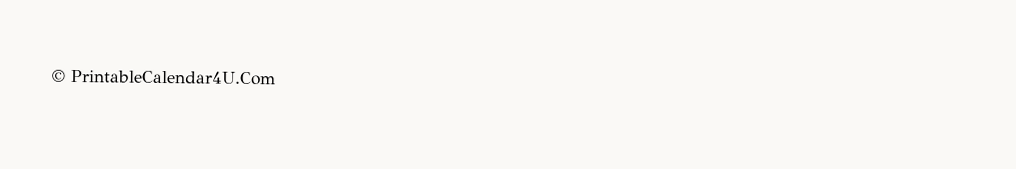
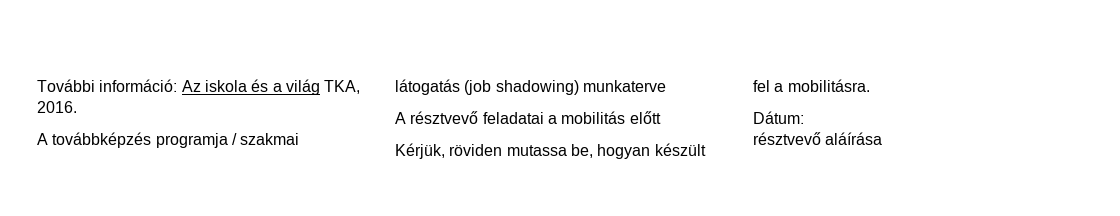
[52,69,276,86] © PrintableCalendar4U.Com -> [37,79,361,95] [37,101,77,113] [37,132,300,148] [395,79,666,95] [395,111,661,124] [395,143,706,159] [753,79,870,92] [753,111,804,124] [753,132,883,145] További információ: Az iskola és a világ TKA, 2016. // A továbbképzés programja / szakmai látogatás (job shadowing) munkaterve // A résztvevő feladatai a mobilitás előtt // Kérjük, röviden mutassa be, hogyan készült fel a mobilitásra. // Dátum: // résztvevő aláírása

